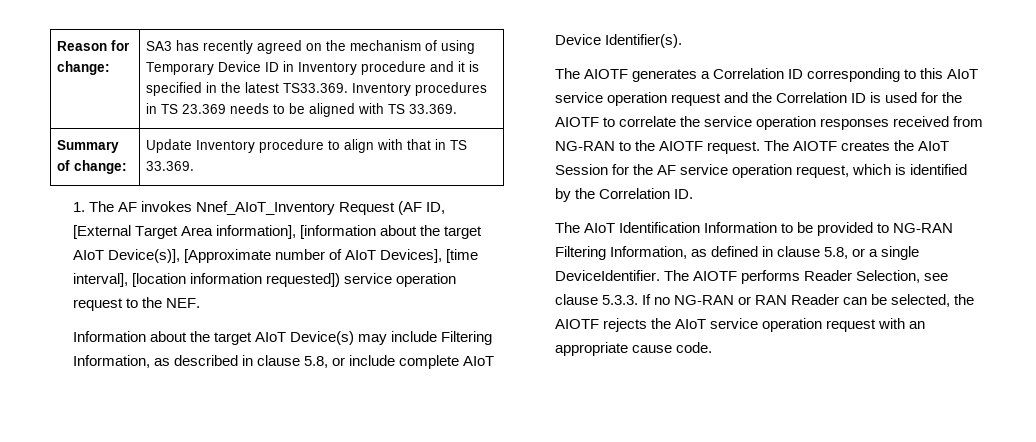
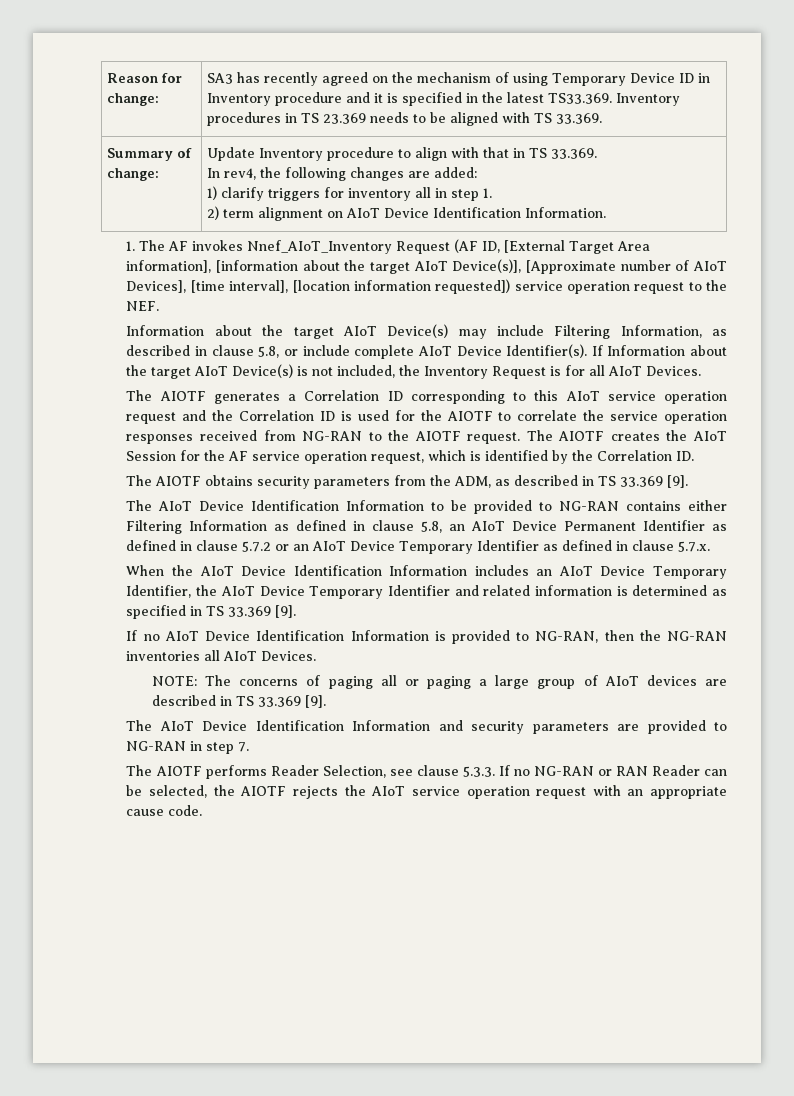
(195, 166) none -> [207,167,478,181] [207,186,493,201] [207,206,607,221] // In rev4, the following changes are added: // 1) clarify triggers for inventory all in step 1. // 2) term alignment on AIoT Device Identification Information.
(682, 41) none -> [591,345,727,356] [126,364,702,379] If Information about the target AIoT Device(s) is not included, the Inventory Request is for all AIoT Devices.
[554,222,615,233] // The AIoT -> [126,475,689,489] [126,500,245,511] // The AIOTF obtains security parameters from the ADM, as described in TS 33.369 [9]. // The AIoT Device
[554,246,687,260] Filtering Information, -> [626,500,727,511] [126,520,268,534] contains either Filtering Information
[852,246,920,260] [554,270,660,281] or a single DeviceIdentifier. -> [449,520,728,531] [126,540,711,554] [126,565,728,579] [126,585,727,599] [126,605,297,619] [126,630,727,644] [126,650,317,661] [151,675,727,689] [151,695,326,708] [126,720,727,734] [126,741,250,754] an AIoT Device Permanent Identifier as defined in clause 5.7.2 or an AIoT Device Temporary Identifier as defined in clause 5.7.x. // When the AIoT Device Identification Information includes an AIoT Device Temporary Identifier, the AIoT Device Temporary Identifier and related information is determined as specified in TS 33.369 [9]. // If no AIoT Device Identification Information is provided to NG-RAN, then the NG-RAN inventories all AIoT Devices. // NOTE: The concerns of paging all or paging a large group of AIoT devices are described in TS 33.369 [9]. // The AIoT Device Identification Information and security parameters are provided to NG-RAN in step 7. //

